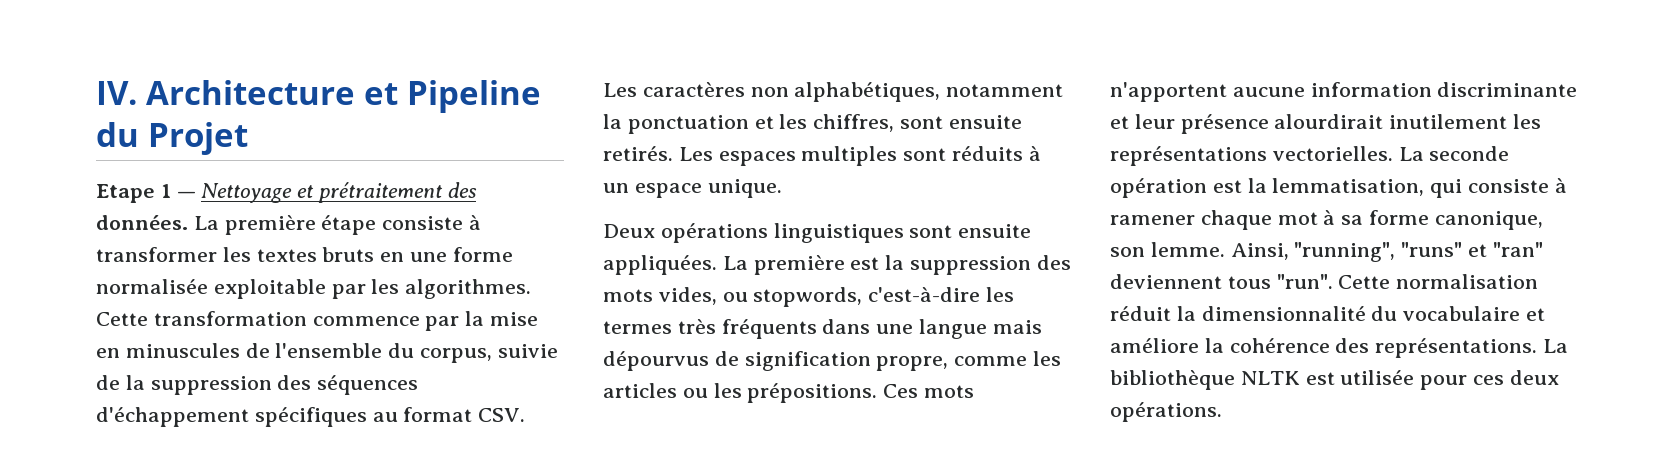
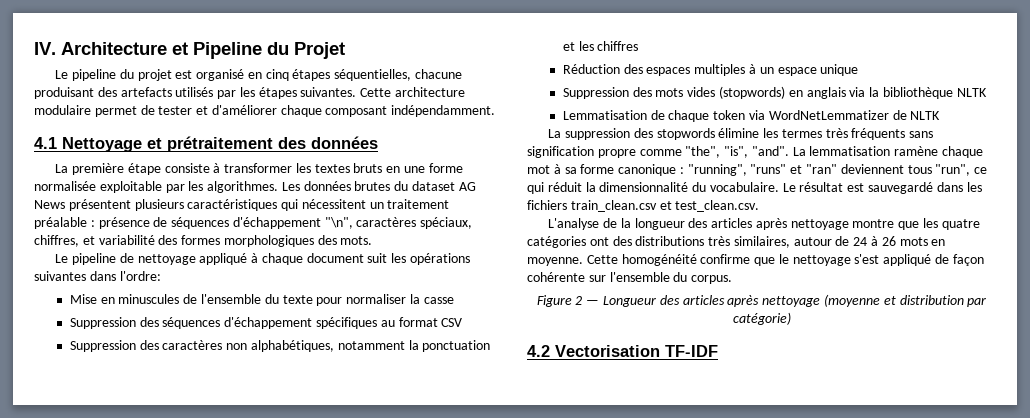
[96,184,196,203] Etape 1 — -> [55,69,462,81] [34,87,466,99] [34,105,496,117] [34,137,57,149] Le pipeline du projet est organisé en cinq étapes séquentielles, chacune produisant des artefacts utilisés par les étapes suivantes. Cette architecture modulaire permet de tester et d'améliorer chaque composant indépendamment. // 4.1
[96,215,188,230] données. -> [311,136,378,149] données //
[96,311,539,331] Cette transformation commence par la mise -> [281,181,476,191] [34,199,450,211] [34,217,473,229] [34,235,373,247] [55,253,470,265] [34,271,161,281] [69,294,97,304] Les données brutes du dataset AG News présentent plusieurs caractéristiques qui nécessitent un traitement préalable : présence de séquences d'échappement "\n", caractères spéciaux, chiffres, et variabilité des formes morphologiques des mots. // Le pipeline de nettoyage appliqué à chaque document suit les opérations suivantes dans l'ordre: // Mise
[420,344,558,363] [96,375,272,395] corpus, suivie de la suppression -> [282,294,454,306] [69,317,136,329] texte pour normaliser la casse // Suppression
[478,408,526,422] [603,83,637,97] CSV. Les -> [441,318,463,327] [69,340,159,352] CSV // Suppression des
[813,114,1022,132] [603,146,1041,166] [603,179,782,198] [603,223,1032,243] [603,255,1071,275] [603,287,1015,307] [603,319,1042,339] [603,351,1062,371] [603,383,975,403] [1110,82,1578,102] [1110,114,1542,134] [1110,146,1510,166] [1110,178,1567,198] [1110,215,1195,225] chiffres, sont ensuite retirés. Les espaces multiples sont réduits à un espace unique. // Deux opérations linguistiques sont ensuite appliquées. La première est la suppression des mots vides, ou stopwords, c'est-à-dire les termes très fréquents dans une langue mais dépourvus de signification propre, comme les articles ou les prépositions. Ces mots n'apportent aucune information discriminante et leur présence alourdirait inutilement les représentations vectorielles. La seconde opération est la lemmatisation, qui consiste à ramener -> [597,41,639,51] [562,64,859,76] [562,86,987,99] [562,110,941,122] [548,128,934,140] [527,146,939,158] chiffres // Réduction des espaces multiples à un espace unique // Suppression des mots vides (stopwords) en anglais via la bibliothèque NLTK // Lemmatisation de chaque token via WordNetLemmatizer de NLTK // La suppression des stopwords élimine les termes très fréquents sans signification propre comme "the", "is", "and". La lemmatisation ramène
[1434,211,1543,230] [1110,242,1289,260] canonique, son lemme. Ainsi, -> [618,164,684,176] canonique :
[1276,274,1539,289] "run". Cette normalisation -> [935,164,988,176] [527,182,544,194] "run", ce qui
[1403,306,1546,321] [1110,338,1569,358] [1110,370,1559,390] [1110,402,1222,422] vocabulaire et améliore la cohérence des représentations. La bibliothèque NLTK est utilisée pour ces deux opérations. -> [709,182,982,194] [527,200,760,212] [548,218,980,230] [527,236,946,248] [527,254,984,266] [527,272,733,284] [536,294,987,307] [732,312,791,325] [527,345,718,357] vocabulaire. Le résultat est sauvegardé dans les fichiers train_clean.csv et test_clean.csv. // L'analyse de la longueur des articles après nettoyage montre que les quatre catégories ont des distributions très similaires, autour de 24 à 26 mots en moyenne. Cette homogénéité confirme que le nettoyage s'est appliqué de façon cohérente sur l'ensemble du corpus. // Figure 2 — Longueur des articles après nettoyage (moyenne et distribution par catégorie) // 4.2 Vectorisation TF-IDF

